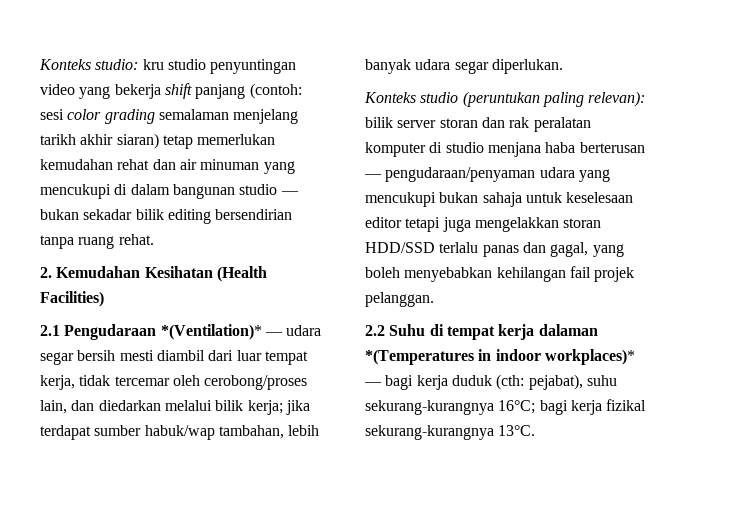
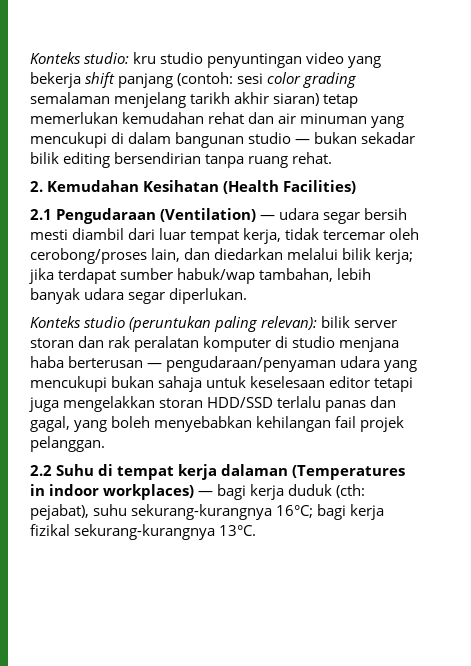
[160,324,262,340] *(Ventilation)* -> [160,208,257,222] (Ventilation)
[365,349,474,365] *(Temperatures -> [292,465,406,480] (Temperatures
[544,349,635,365] workplaces)* -> [103,484,195,500] workplaces)

